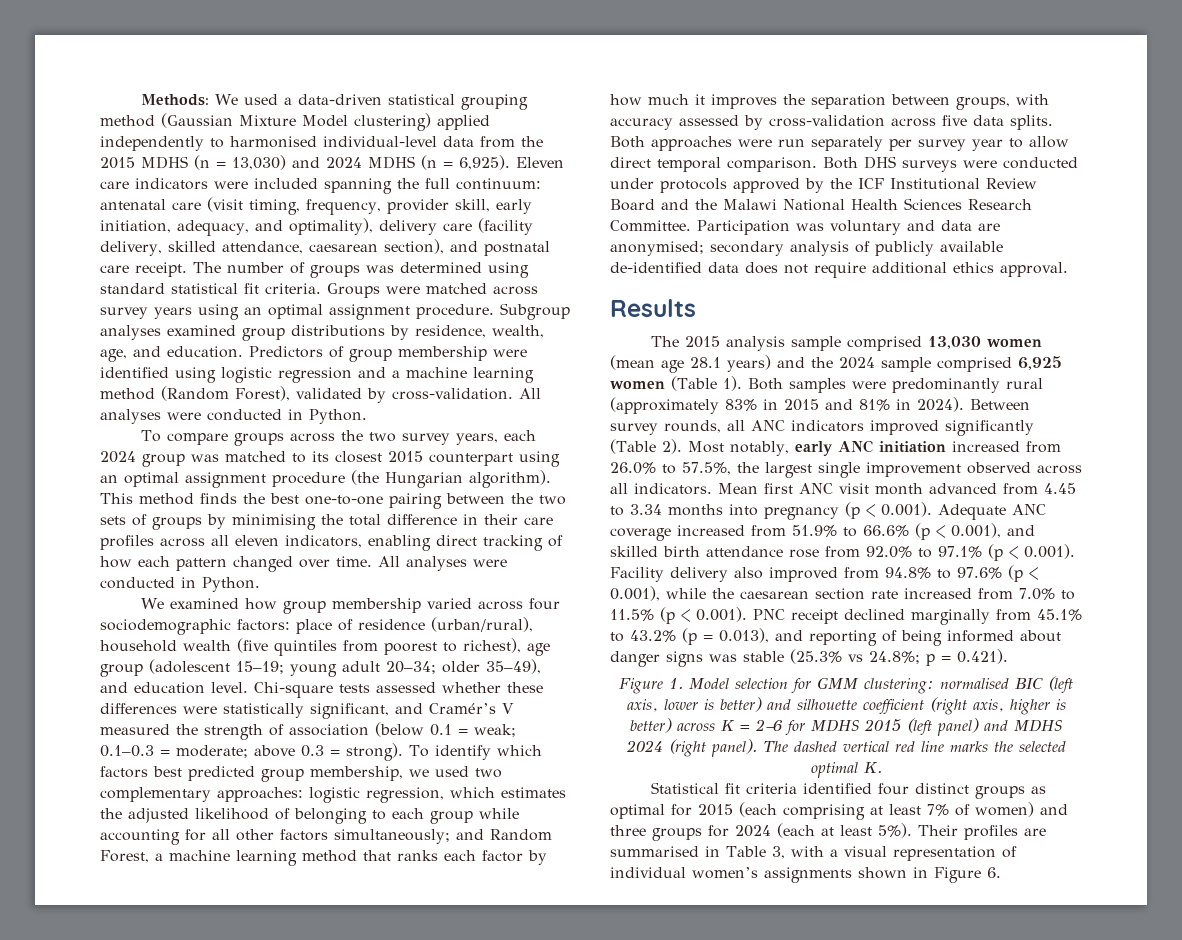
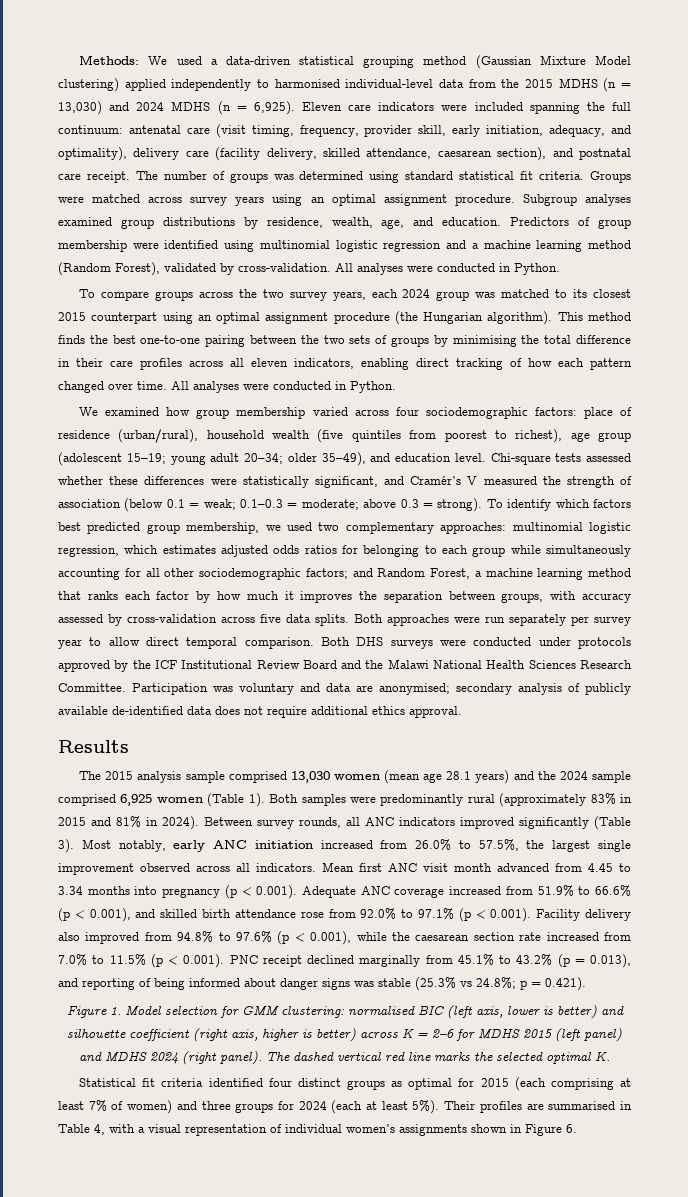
(216, 375) none -> [259,240,330,249] multinomial
(303, 794) none -> [512,522,583,531] multinomial
[100,808,290,823] the adjusted likelihood of -> [221,545,358,557] adjusted odds ratios for
(519, 813) none -> [545,545,631,557] simultaneously
[280,829,450,844] factors simultaneously; -> [199,568,348,580] sociodemographic factors;
[661,439,682,454] 2). -> [58,839,74,853] 3).
[771,846,785,859] 3, -> [94,1124,105,1135] 4,

